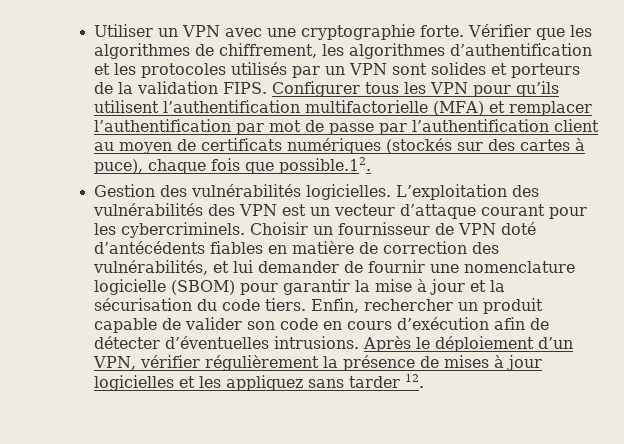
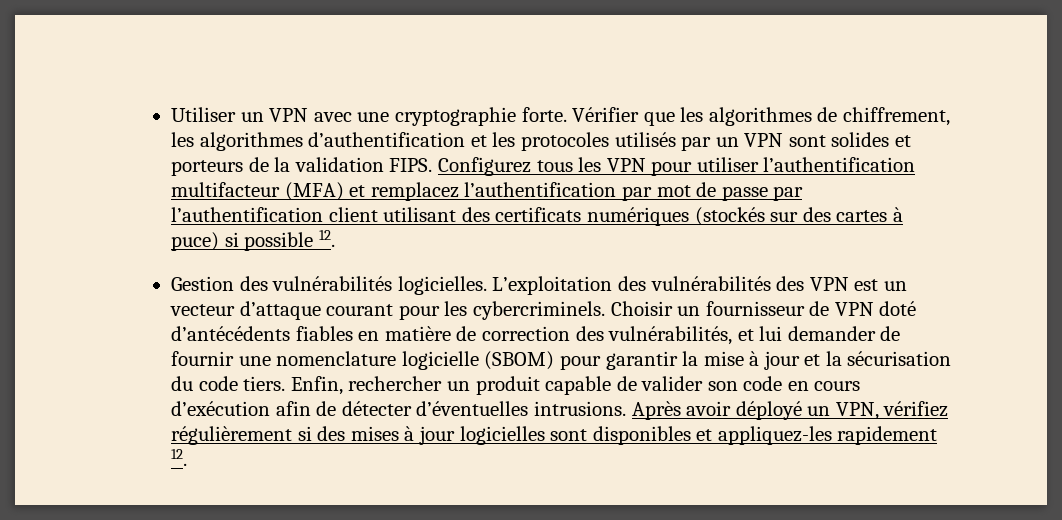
[272,81,361,97] Configurer -> [437,157,531,176] Configurez
[516,81,560,97] [94,100,429,113] qu’ils utilisent l’authentification multifactorielle -> [696,157,916,172] [171,182,281,197] utiliser l’authentification multifacteur
[509,101,593,116] remplacer -> [370,182,459,201] remplacez
[94,139,197,154] au moyen de -> [383,207,490,222] utilisant des
[94,157,372,174] puce), chaque fois que possible.12. -> [171,230,335,251] puce) si possible 12.
[416,336,574,352] [93,355,543,371] [94,375,401,391] le déploiement d’un VPN, vérifier régulièrement la présence de mises à jour logicielles et les appliquez sans tarder -> [686,401,949,420] [171,426,938,445] avoir déployé un VPN, vérifiez régulièrement si des mises à jour logicielles sont disponibles et appliquez-les rapidement

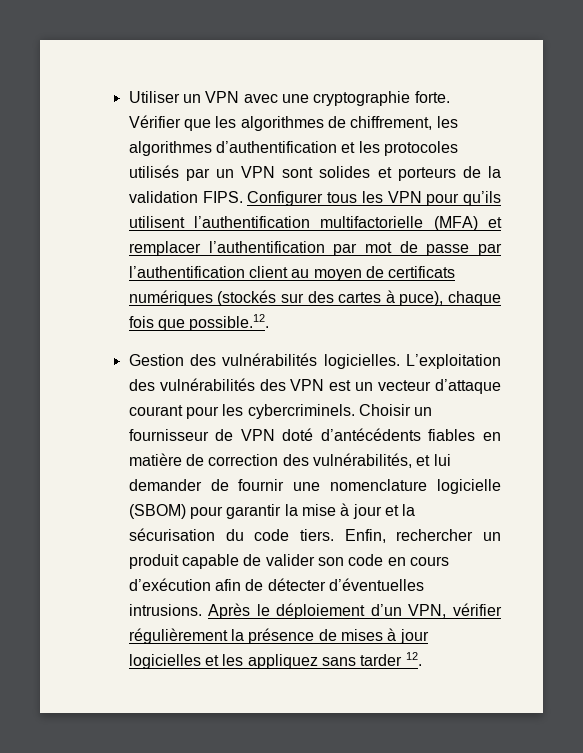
[437,157,531,176] Configurez -> [247,191,324,206] Configurer
[696,157,916,172] [171,182,281,197] utiliser l’authentification multifacteur -> [462,191,501,206] [128,216,424,228] qu’ils utilisent l’authentification multifactorielle
[370,182,459,201] remplacez -> [128,241,201,256] remplacer
[383,207,490,222] utilisant des -> [291,266,385,281] au moyen de
[171,230,335,251] puce) si possible 12. -> [399,291,501,306] [128,314,270,331] puce), chaque fois que possible.12.
[686,401,949,420] [171,426,938,445] avoir déployé un VPN, vérifiez régulièrement si des mises à jour logicielles sont disponibles et appliquez-les rapidement -> [256,603,502,619] [128,628,429,644] [128,654,403,669] le déploiement d’un VPN, vérifier régulièrement la présence de mises à jour logicielles et les appliquez sans tarder

